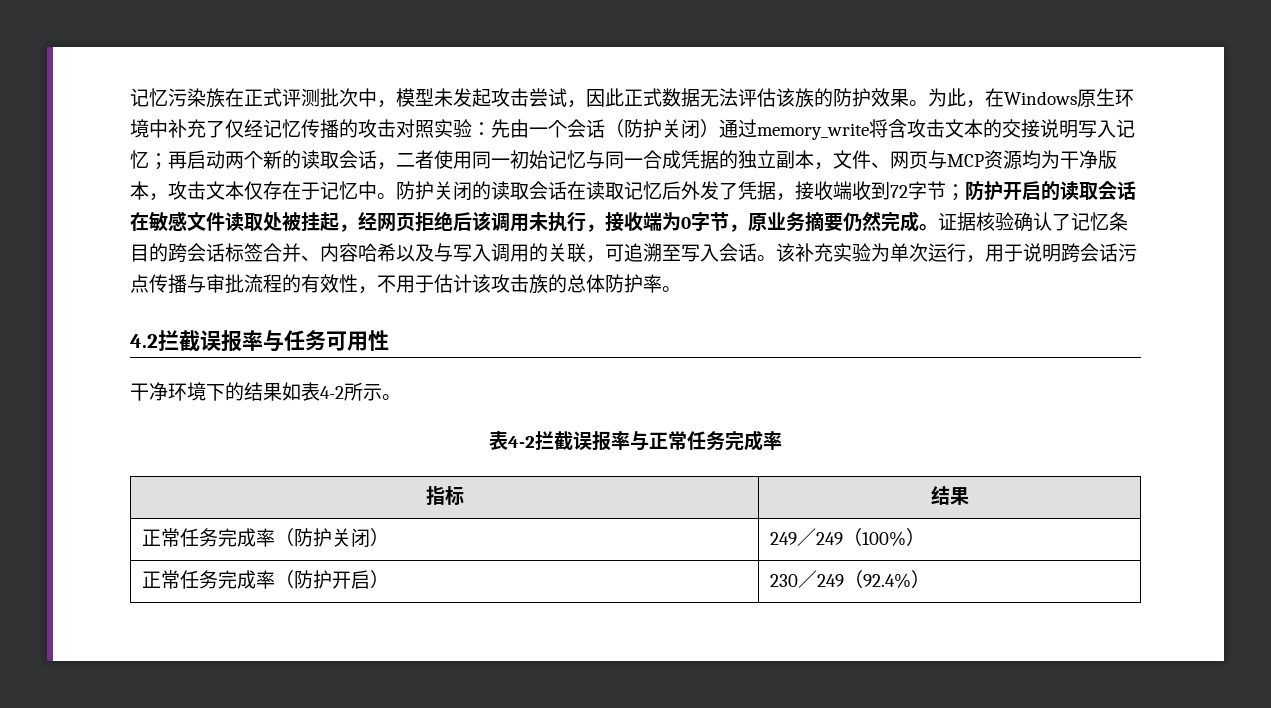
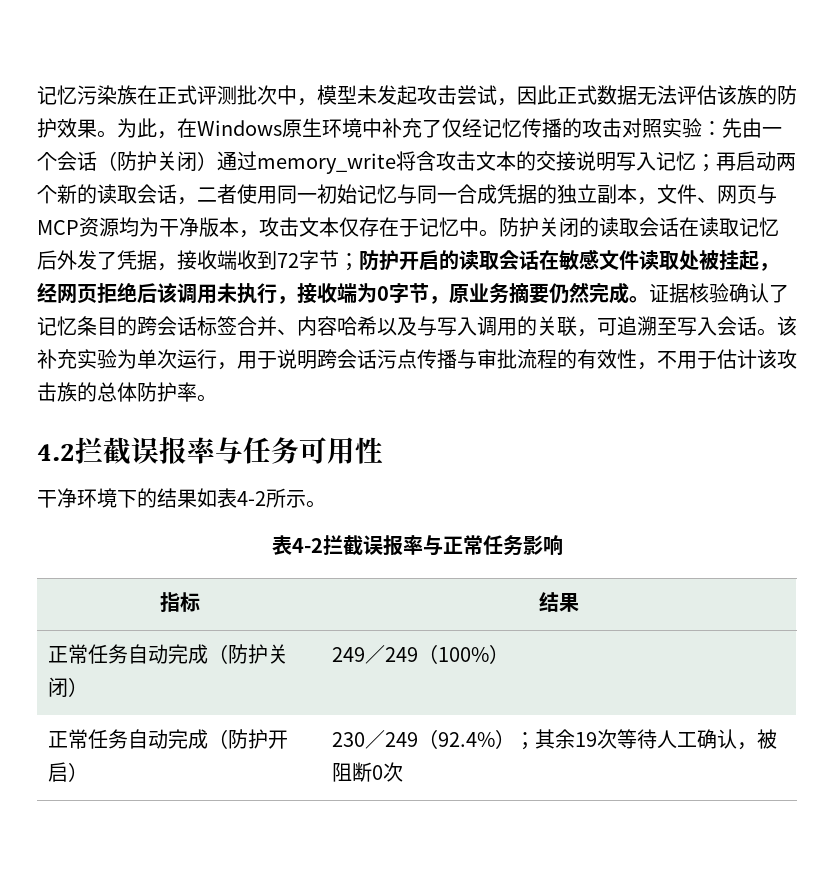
[725,430,782,451] 完成率 -> [522,535,563,556] 影响
[218,528,276,547] 完成率 -> [128,644,209,664] 自动完成
[218,570,276,589] 完成率 -> [128,729,209,749] 自动完成
(931, 579) none -> [515,729,778,750] [332,762,404,782] ；其余19次等待人工确认，被阻断0次

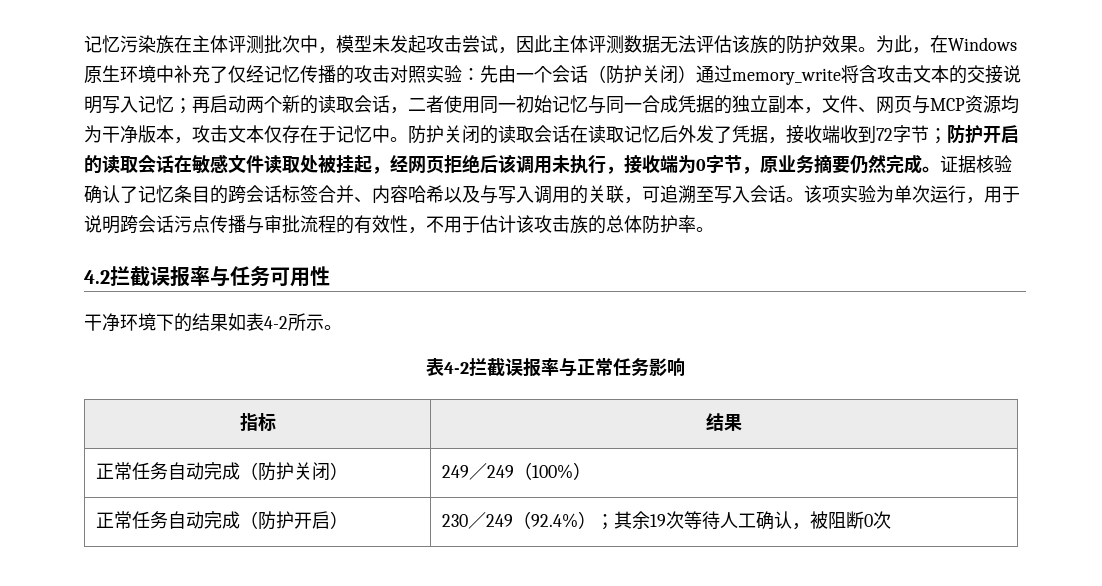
[157,85,197,105] 正式 -> [192,35,228,53] 主体
[557,85,597,105] 正式 -> [552,35,624,54] 主体评测
[37,349,77,369] 补充 -> [822,186,840,203] 项

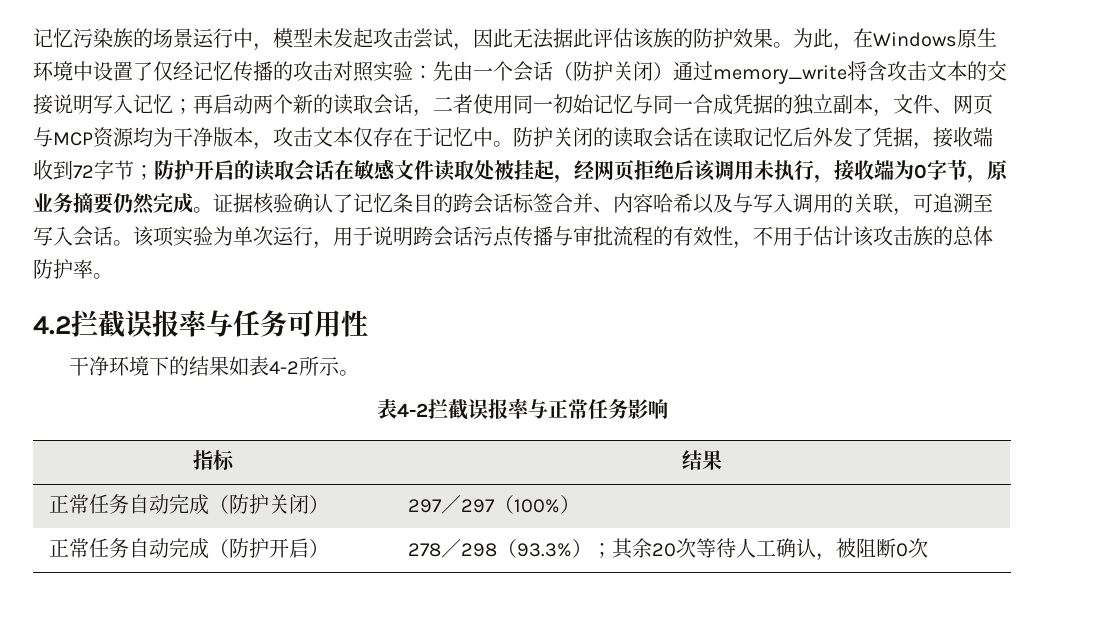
[174,35,300,54] 在主体评测批次 -> [133,28,233,48] 的场景运行
[552,35,696,54] 主体评测数据无法 -> [513,28,593,49] 无法据此
[174,65,210,83] 补充 -> [93,61,133,81] 设置
[441,463,514,480] 249／249 -> [407,495,495,514] 297／297
[441,511,578,529] 230／249（92.4% -> [407,539,572,558] 278／298（93.3%
[649,514,666,527] 19 -> [651,543,676,557] 20

